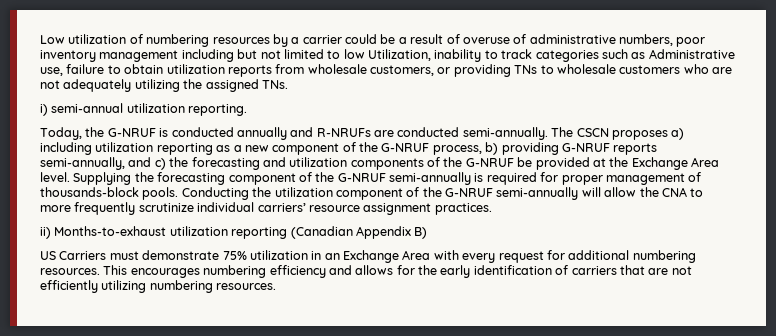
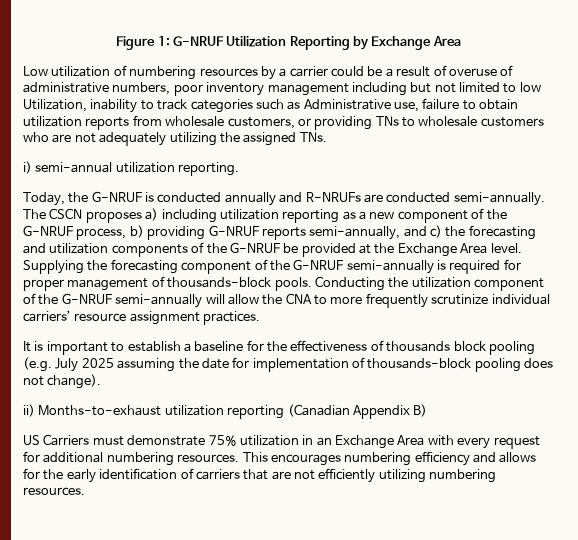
(40, 39) none -> [116,35,461,50] Figure 1: G-NRUF Utilization Reporting by Exchange Area //
(492, 209) none -> [23,340,535,355] [23,357,554,372] [23,374,102,389] // It is important to establish a baseline for the effectiveness of thousands block pooling (e.g. July 2025 assuming the date for implementation of thousands-block pooling does not change).

